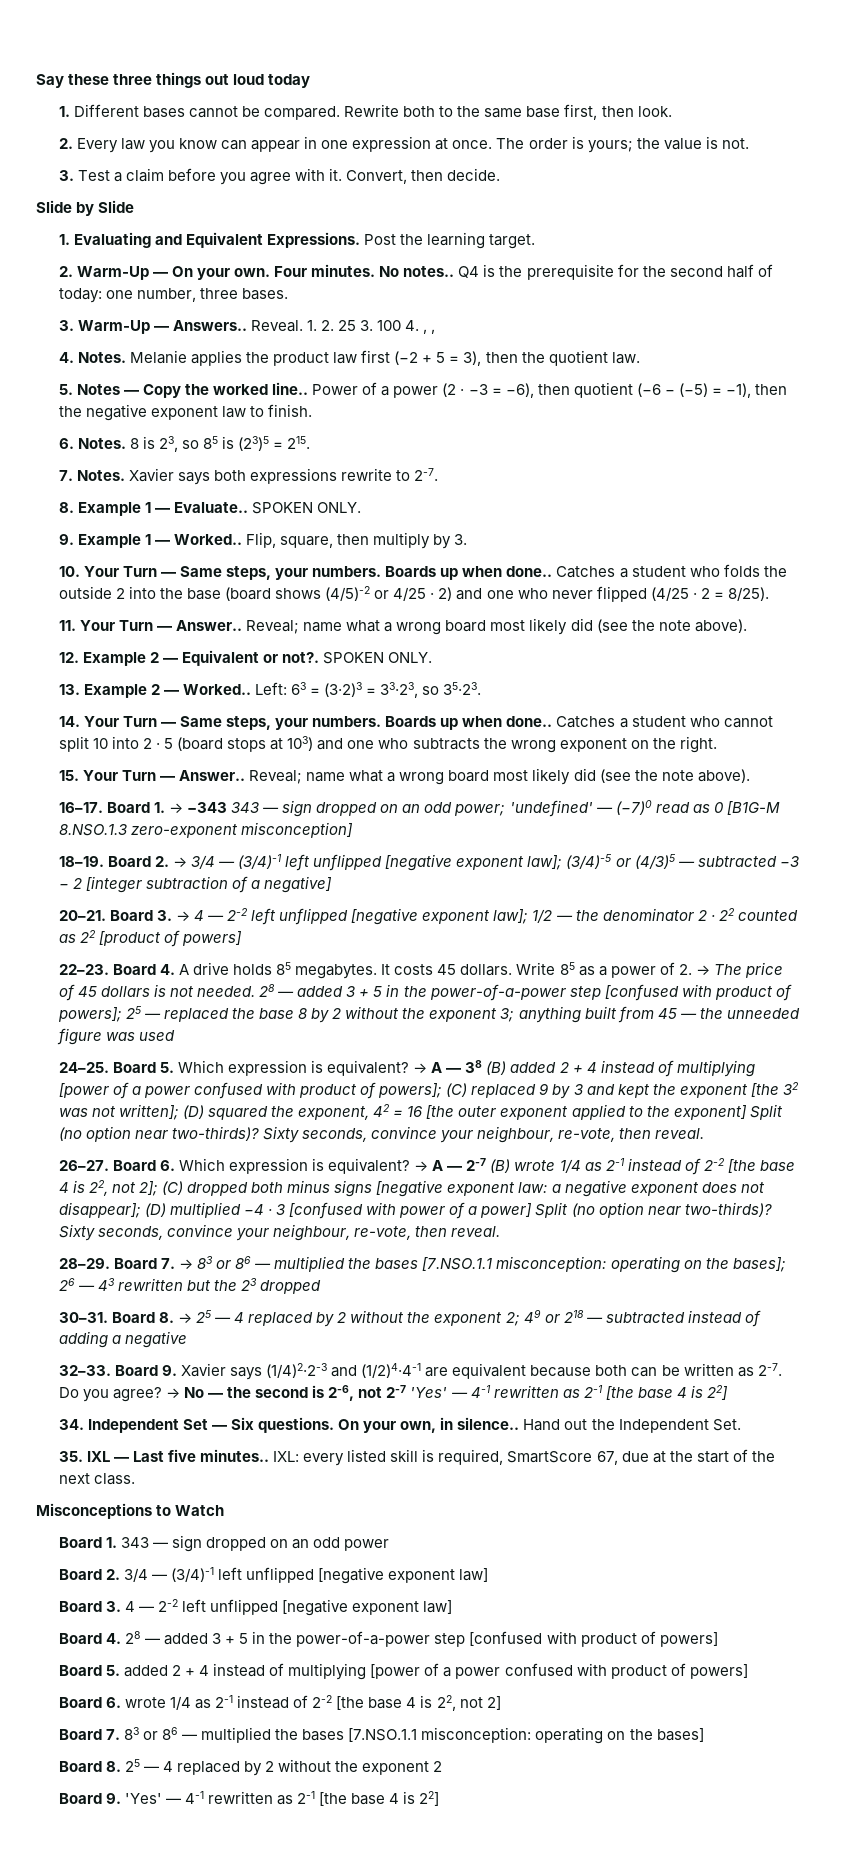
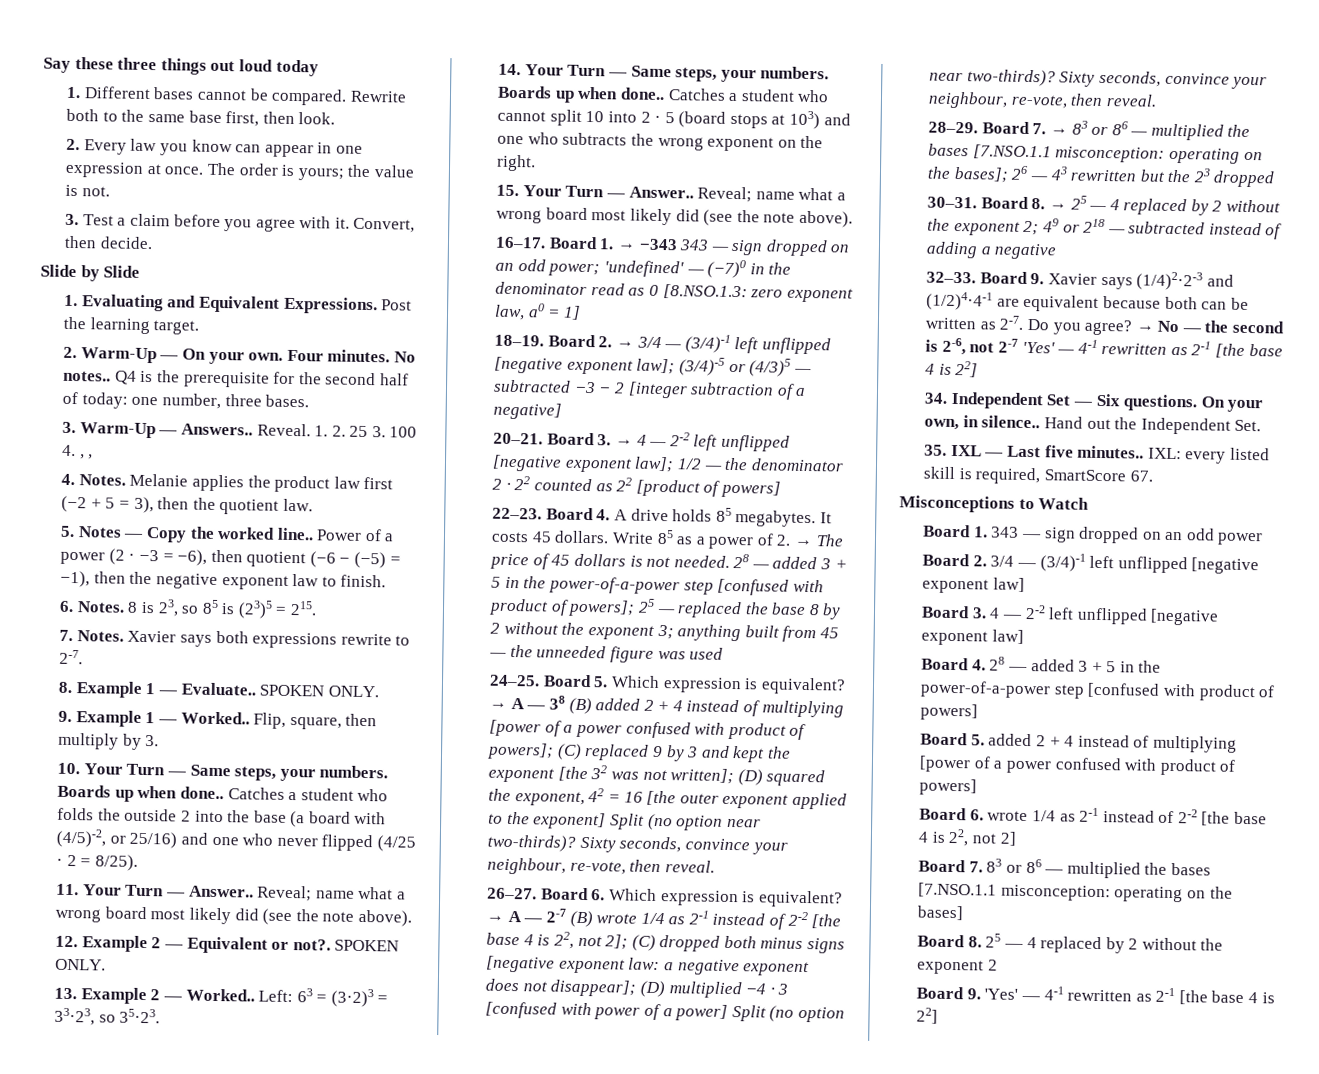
[225,586,453,601] (board shows (4/5)-2 or 4/25 · 2) -> [290,810,387,828] [56,828,178,849] (a board with (4/5)-2, or 25/16)
[655,801,780,815] [58,822,353,838] read as 0 [B1G-M 8.NSO.1.3 zero-exponent misconception] -> [749,262,792,275] [495,281,854,303] [494,303,581,321] in the denominator read as 0 [8.NSO.1.3: zero exponent law, a0 = 1]
[596,1449,775,1465] [58,1473,135,1485] 67, due at the start of the next class. -> [1129,470,1153,482] 67.

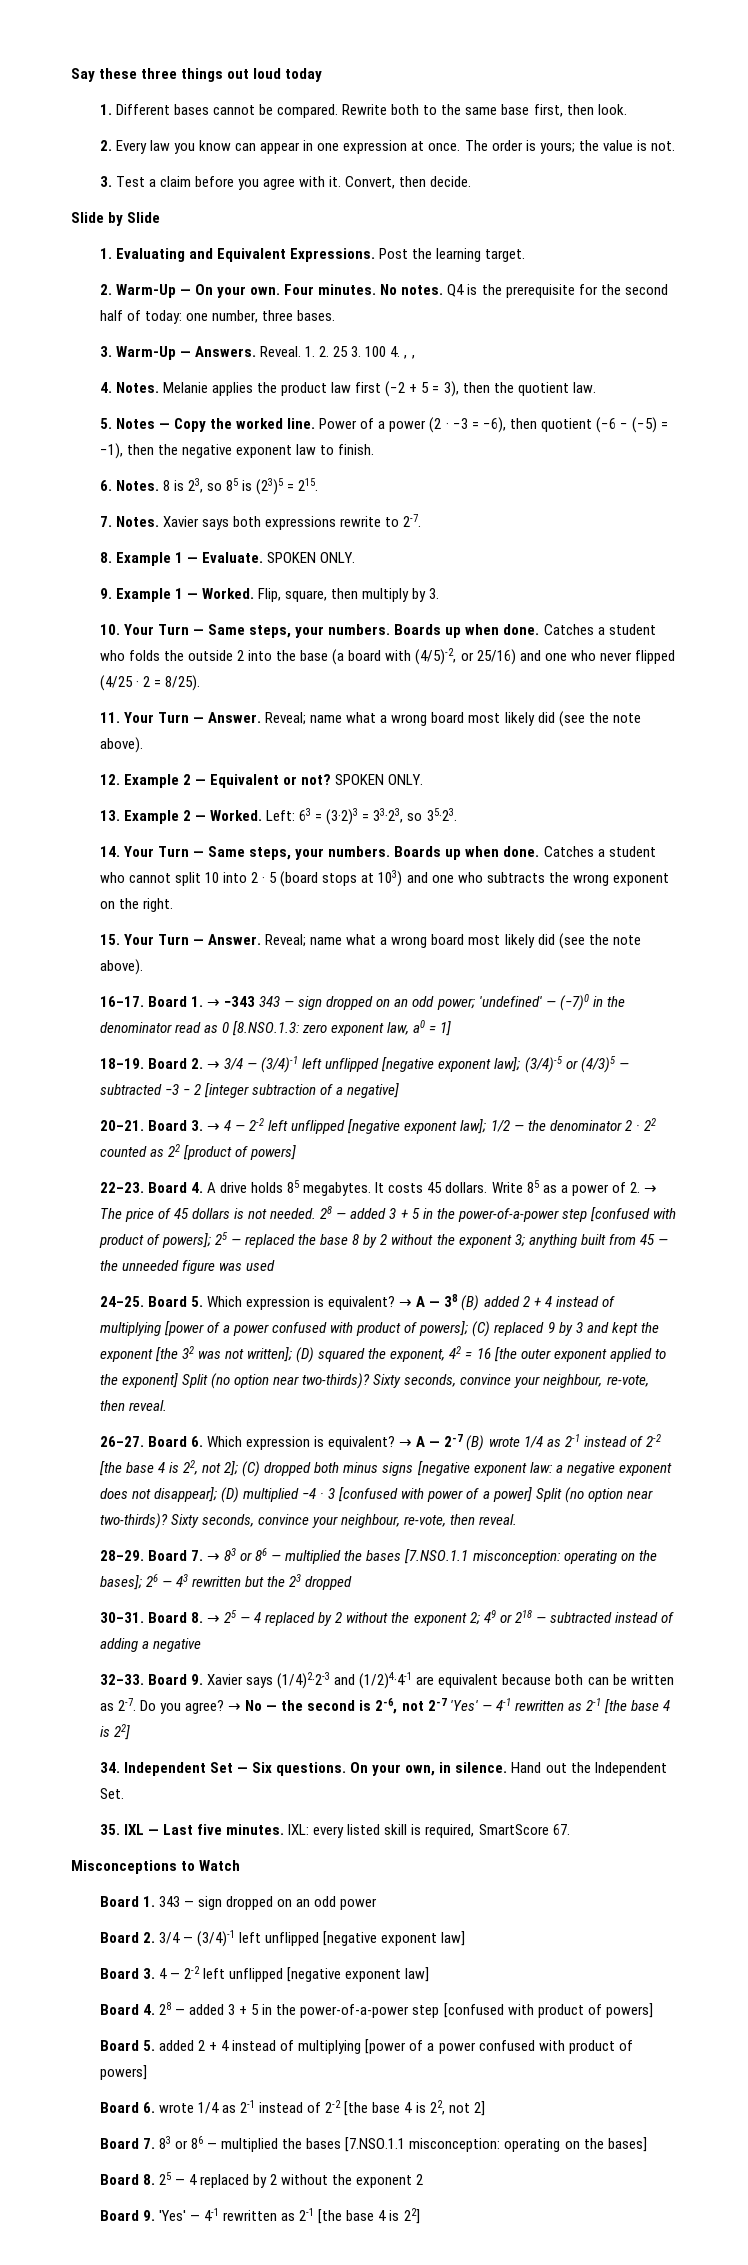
[63,370,112,382] notes.. -> [401,285,444,295] notes.
[180,423,253,436] Answers.. -> [195,346,257,357] Answers.
[276,527,314,541] line.. -> [287,418,316,429] line.
[180,682,256,696] Evaluate.. -> [202,552,264,563] Evaluate.
[180,711,250,725] Worked.. -> [202,588,255,599] Worked.
[179,786,224,800] done.. -> [503,624,540,635] done.
[188,885,254,898] Answer.. -> [208,712,262,723] Answer.
[292,939,331,951] not?. -> [301,774,332,785] not?
[185,988,255,1002] Worked.. -> [210,810,263,821] Worked.
[619,87,665,101] done.. -> [503,846,540,857] done.
[628,186,694,199] Answer.. -> [208,934,262,945] Answer.
[981,415,1041,429] silence.. -> [455,1762,508,1773] silence.
[1077,445,1145,459] minutes.. -> [226,1824,285,1835] minutes.

